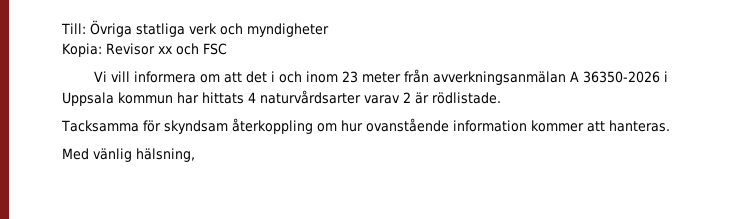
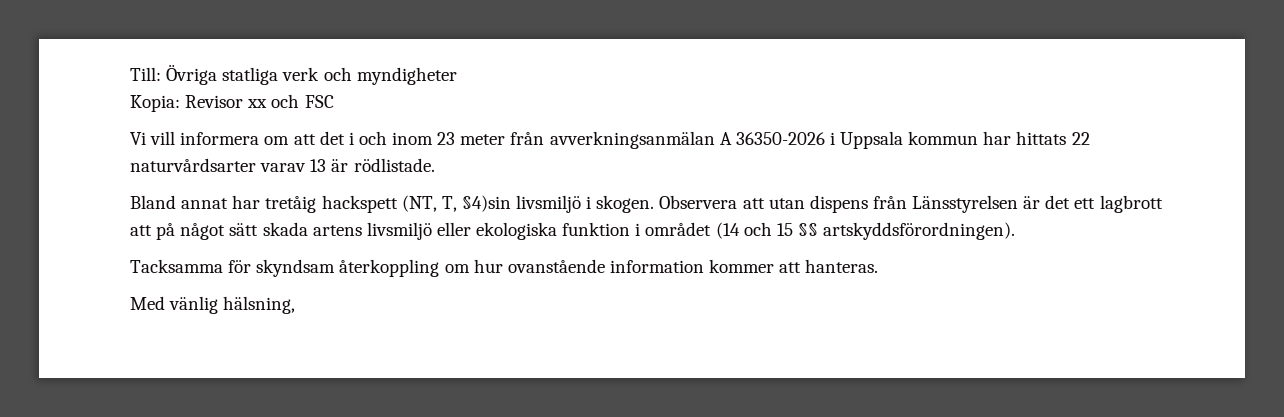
[248,92,256,103] 4 -> [1071,132,1090,145] 22
[403,92,411,103] 2 -> [310,159,327,172] 13
(501, 98) none -> [130,195,1163,213] [130,222,1016,240] // Bland annat har tretåig hackspett (NT, T, §4)sin livsmiljö i skogen. Observera att utan dispens från Länsstyrelsen är det ett lagbrott att på något sätt skada artens livsmiljö eller ekologiska funktion i området (14 och 15 §§ artskyddsförordningen).

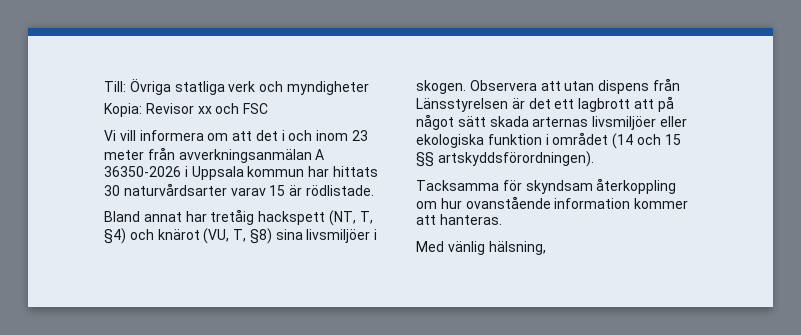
[1071,132,1090,145] 22 -> [104,185,120,196] 30
[310,159,327,172] 13 -> [269,185,286,196] 15
[461,195,582,213] §4)sin livsmiljö -> [104,228,371,244] §4) och knärot (VU, T, §8) sina livsmiljöer
[312,222,432,240] artens livsmiljö -> [532,116,657,130] arternas livsmiljöer

